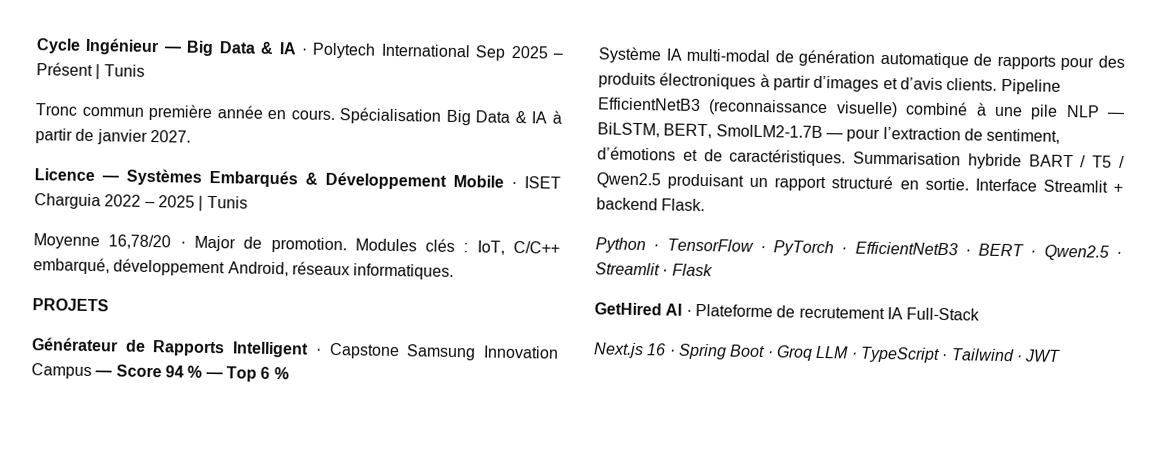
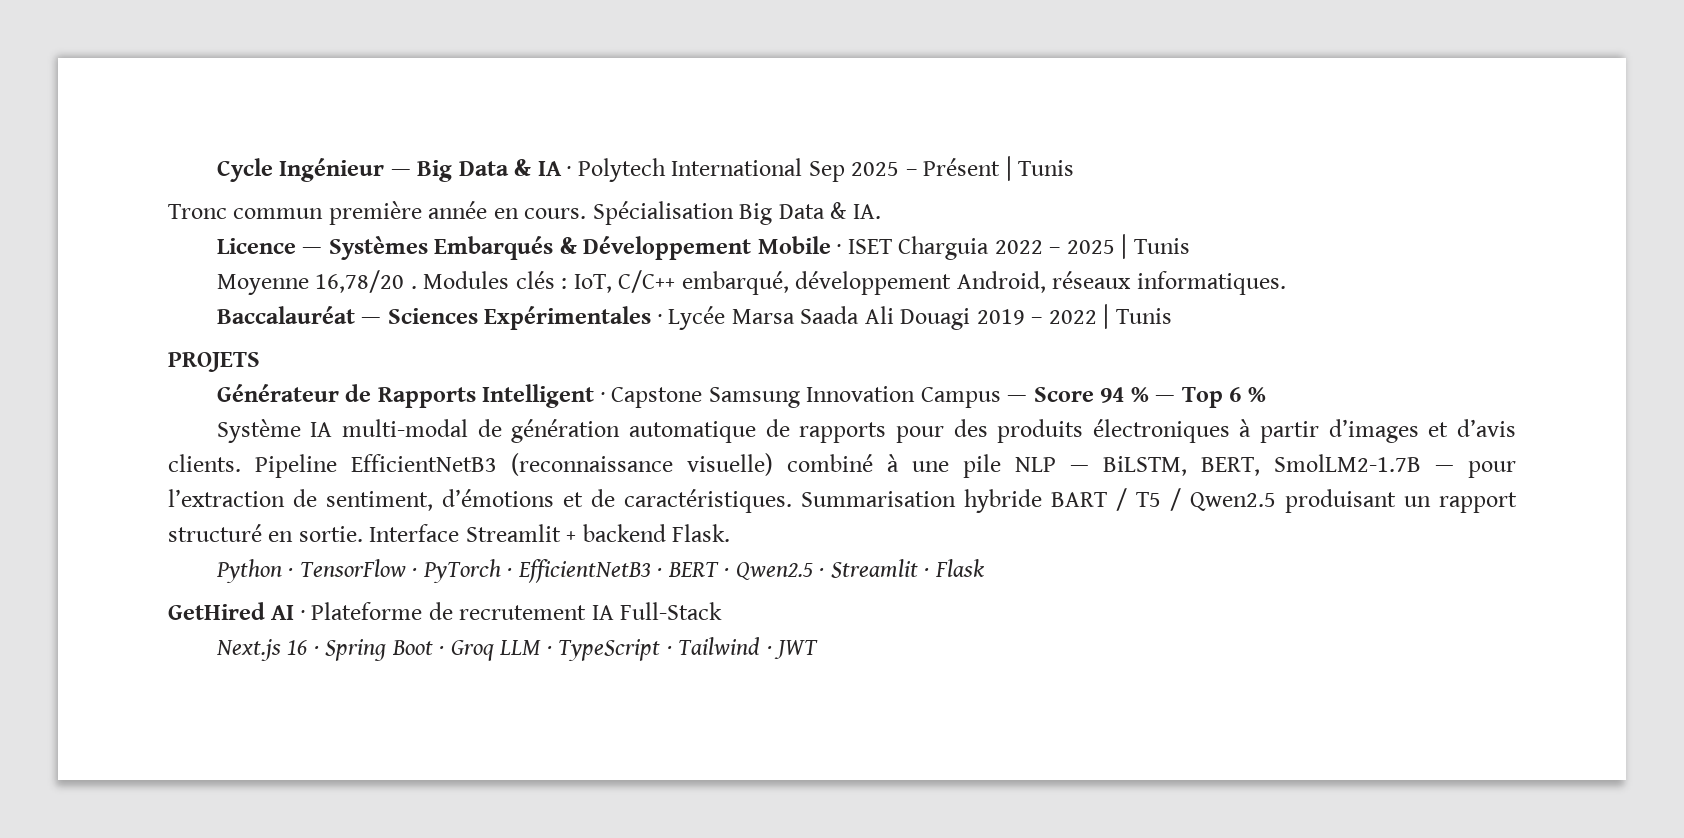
[531,110,563,124] [35,128,191,145] IA à partir de janvier 2027. -> [852,204,881,219] IA.
[179,235,347,254] · Major de promotion. -> [410,286,417,289] .
(455, 271) none -> [216,304,1172,330] // Baccalauréat — Sciences Expérimentales · Lycée Marsa Saada Ali Douagi 2019 – 2022 | Tunis

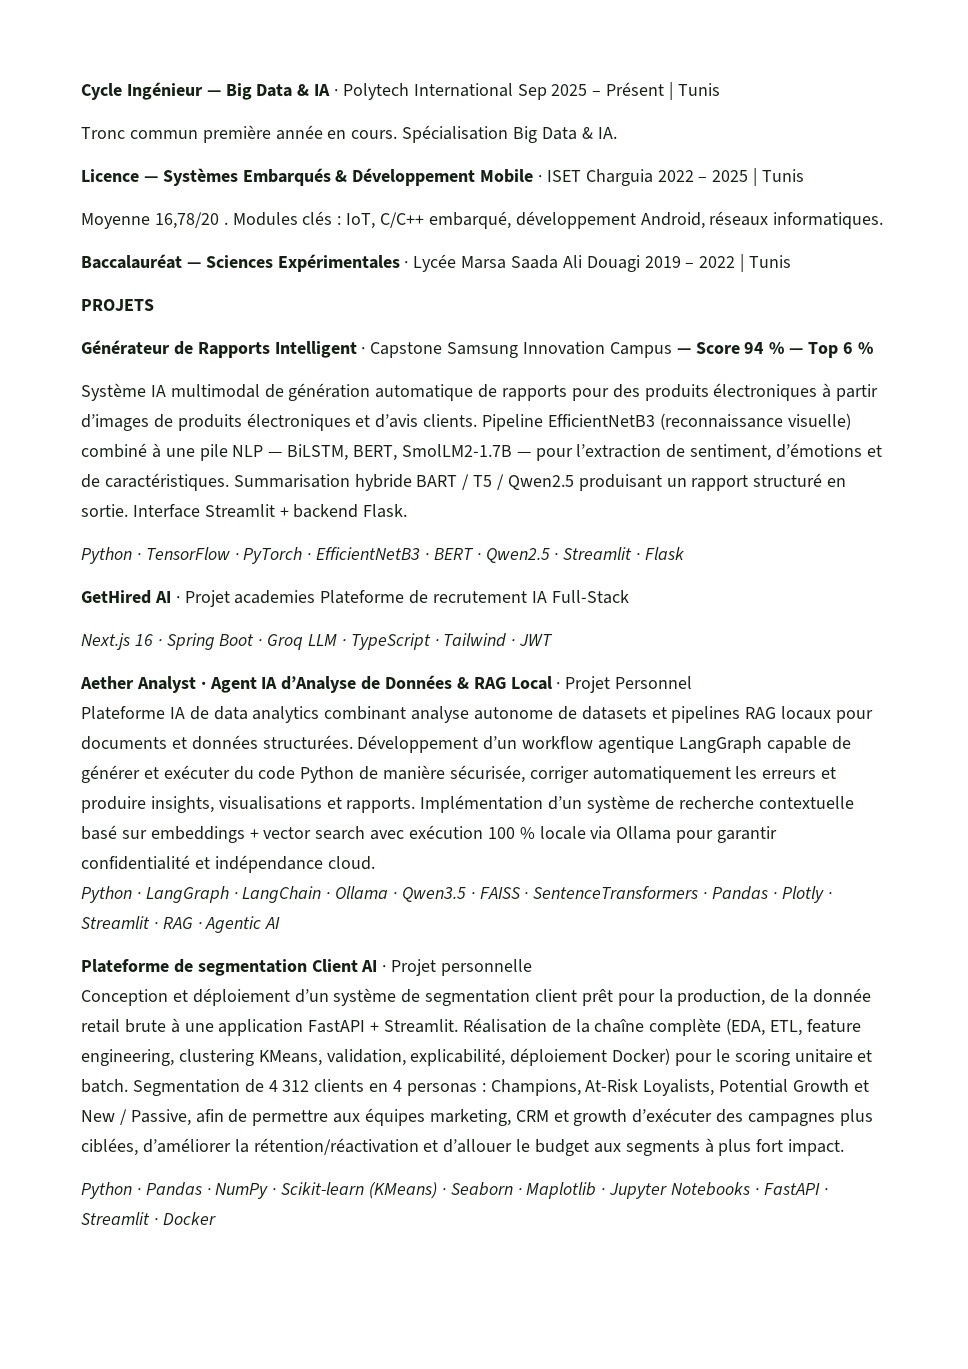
[342,419,469,437] multi-modal -> [170,384,260,398] multimodal
(1419, 431) none -> [153,413,351,431] de produits électroniques
(305, 615) none -> [184,590,316,607] Projet academies
(819, 649) none -> [80,675,693,693] [81,706,874,723] [81,735,851,753] [81,765,837,783] [81,795,854,813] [81,825,778,843] [81,855,375,873] [81,886,832,903] [81,916,281,933] [81,959,533,976] [81,988,872,1006] [81,1018,861,1036] [81,1048,873,1066] [81,1079,869,1096] [81,1108,873,1126] [81,1138,845,1156] [81,1182,828,1199] [81,1212,216,1225] // Aether Analyst · Agent IA d’Analyse de Données & RAG Local · Projet Personnel // Plateforme IA de data analytics combinant analyse autonome de datasets et pipelines RAG locaux pour documents et données structurées. Développement d’un workflow agentique LangGraph capable de générer et exécuter du code Python de manière sécurisée, corriger automatiquement les erreurs et produire insights, visualisations et rapports. Implémentation d’un système de recherche contextuelle basé sur embeddings + vector search avec exécution 100 % locale via Ollama pour garantir confidentialité et indépendance cloud. // Python · LangGraph · LangChain · Ollama · Qwen3.5 · FAISS · SentenceTransformers · Pandas · Plotly · Streamlit · RAG · Agentic AI // Plateforme de segmentation Client AI · Projet personnelle // Conception et déploiement d’un système de segmentation client prêt pour la production, de la donnée retail brute à une application FastAPI + Streamlit. Réalisation de la chaîne complète (EDA, ETL, feature engineering, clustering KMeans, validation, explicabilité, déploiement Docker) pour le scoring unitaire et batch. Segmentation de 4 312 clients en 4 personas : Champions, At-Risk Loyalists, Potential Growth et New / Passive, afin de permettre aux équipes marketing, CRM et growth d’exécuter des campagnes plus ciblées, d’améliorer la rétention/réactivation et d’allouer le budget aux segments à plus fort impact. // Python · Pandas · NumPy · Scikit-learn (KMeans) · Seaborn · Maplotlib · Jupyter Notebooks · FastAPI · Streamlit · Docker

